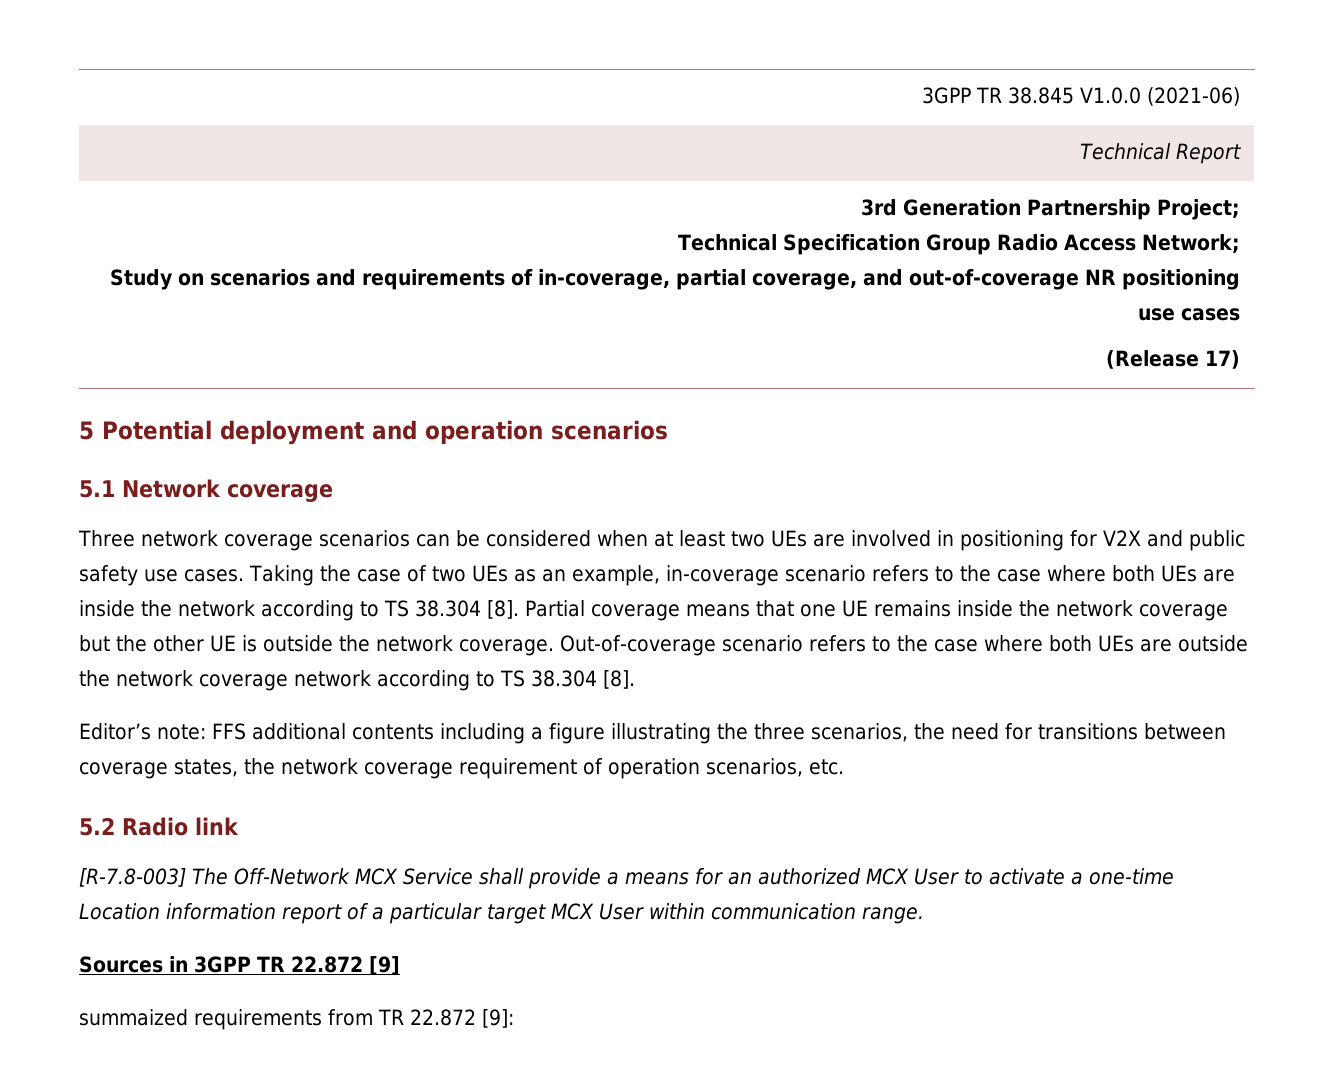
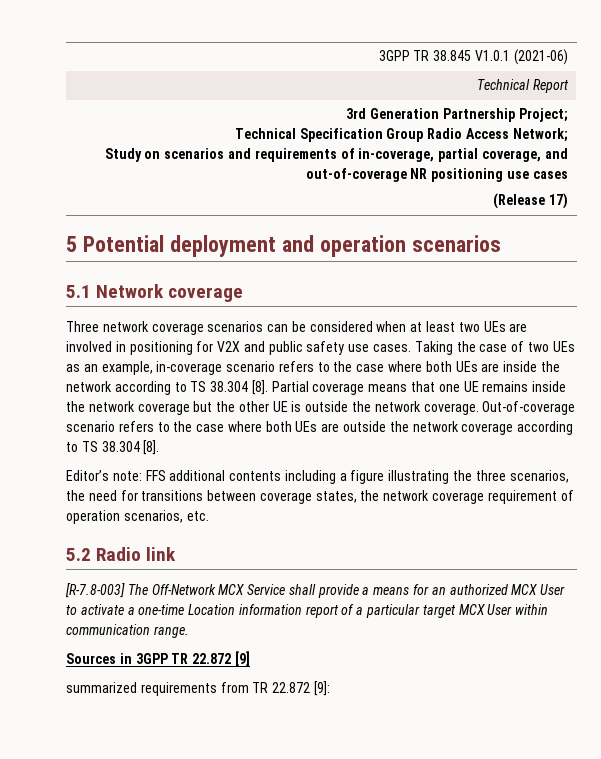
[1080,87,1142,104] V1.0.0 -> [474,50,510,61] V1.0.1
[294,670,371,687] network -> (514, 429) none
[79,1009,188,1026] summaized -> [66,682,137,693] summarized

